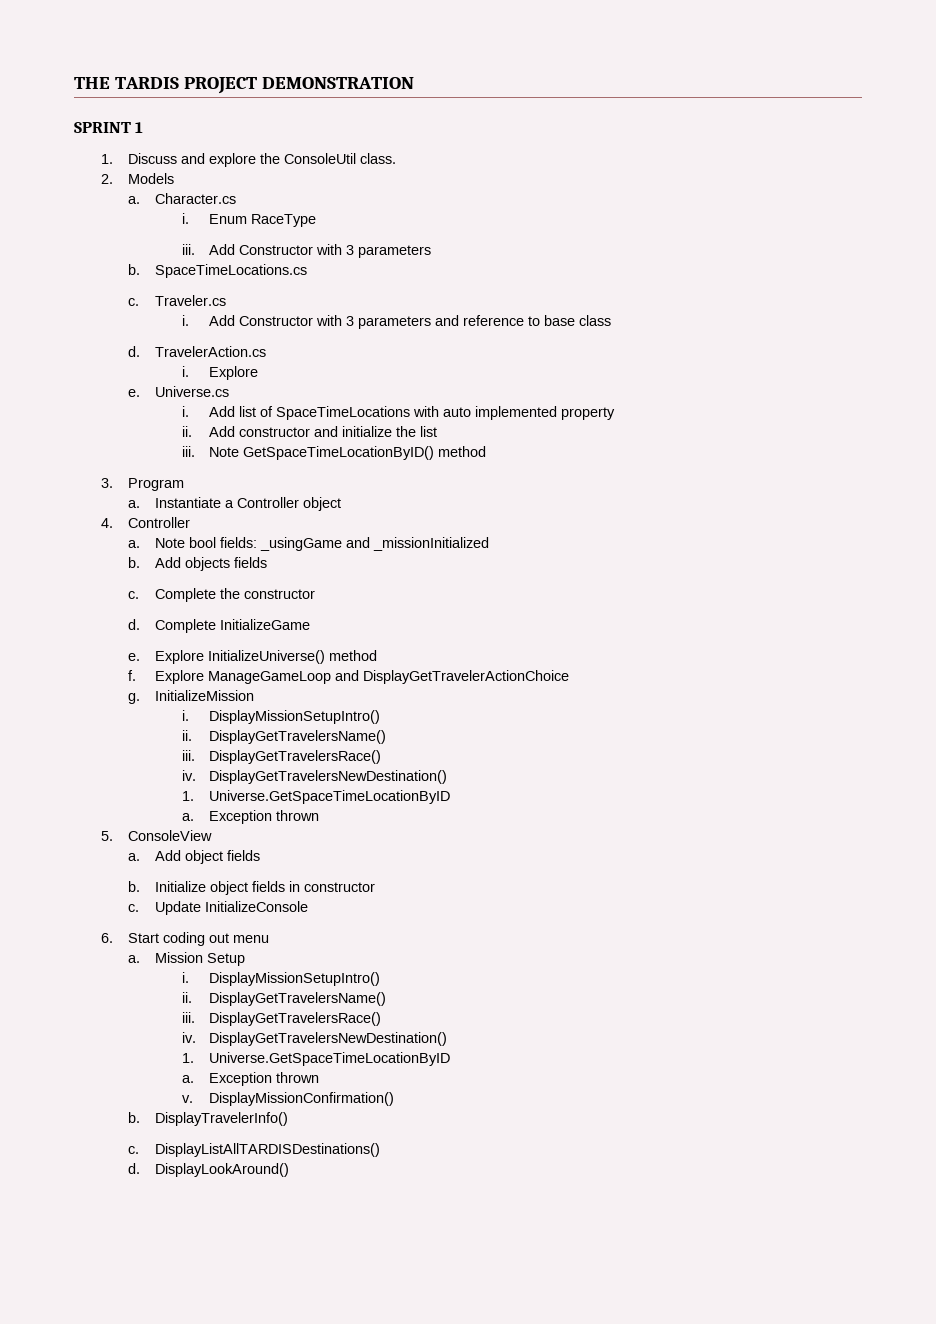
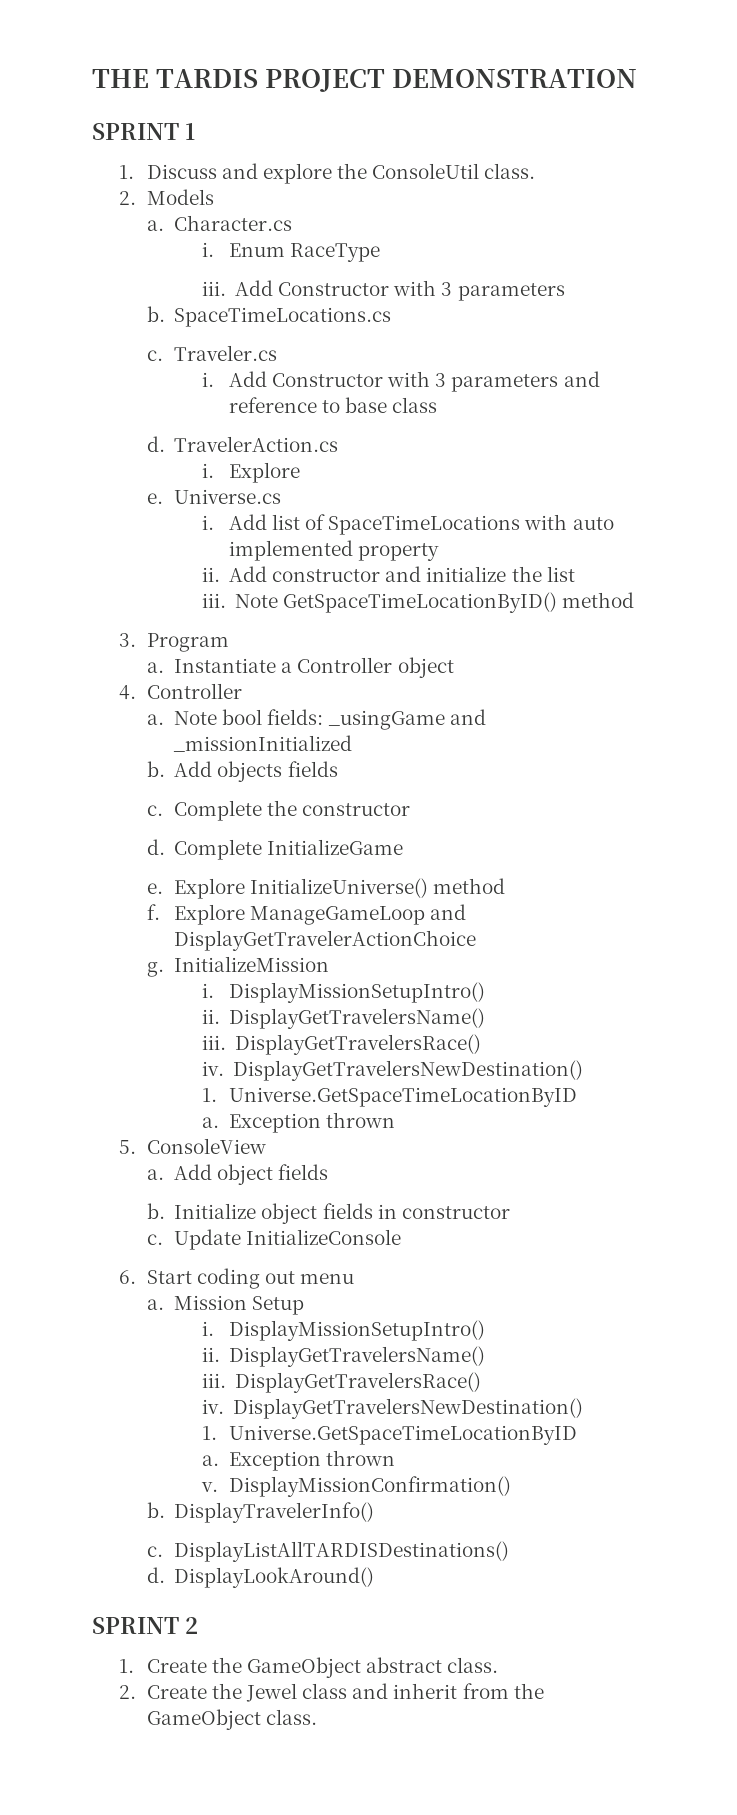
(290, 1170) none -> [92,1617,198,1634] [119,1657,499,1678] [119,1683,544,1702] [146,1709,317,1730] // SPRINT 2 // 1. Create the GameObject abstract class. // 2. Create the Jewel class and inherit from the GameObject class.

